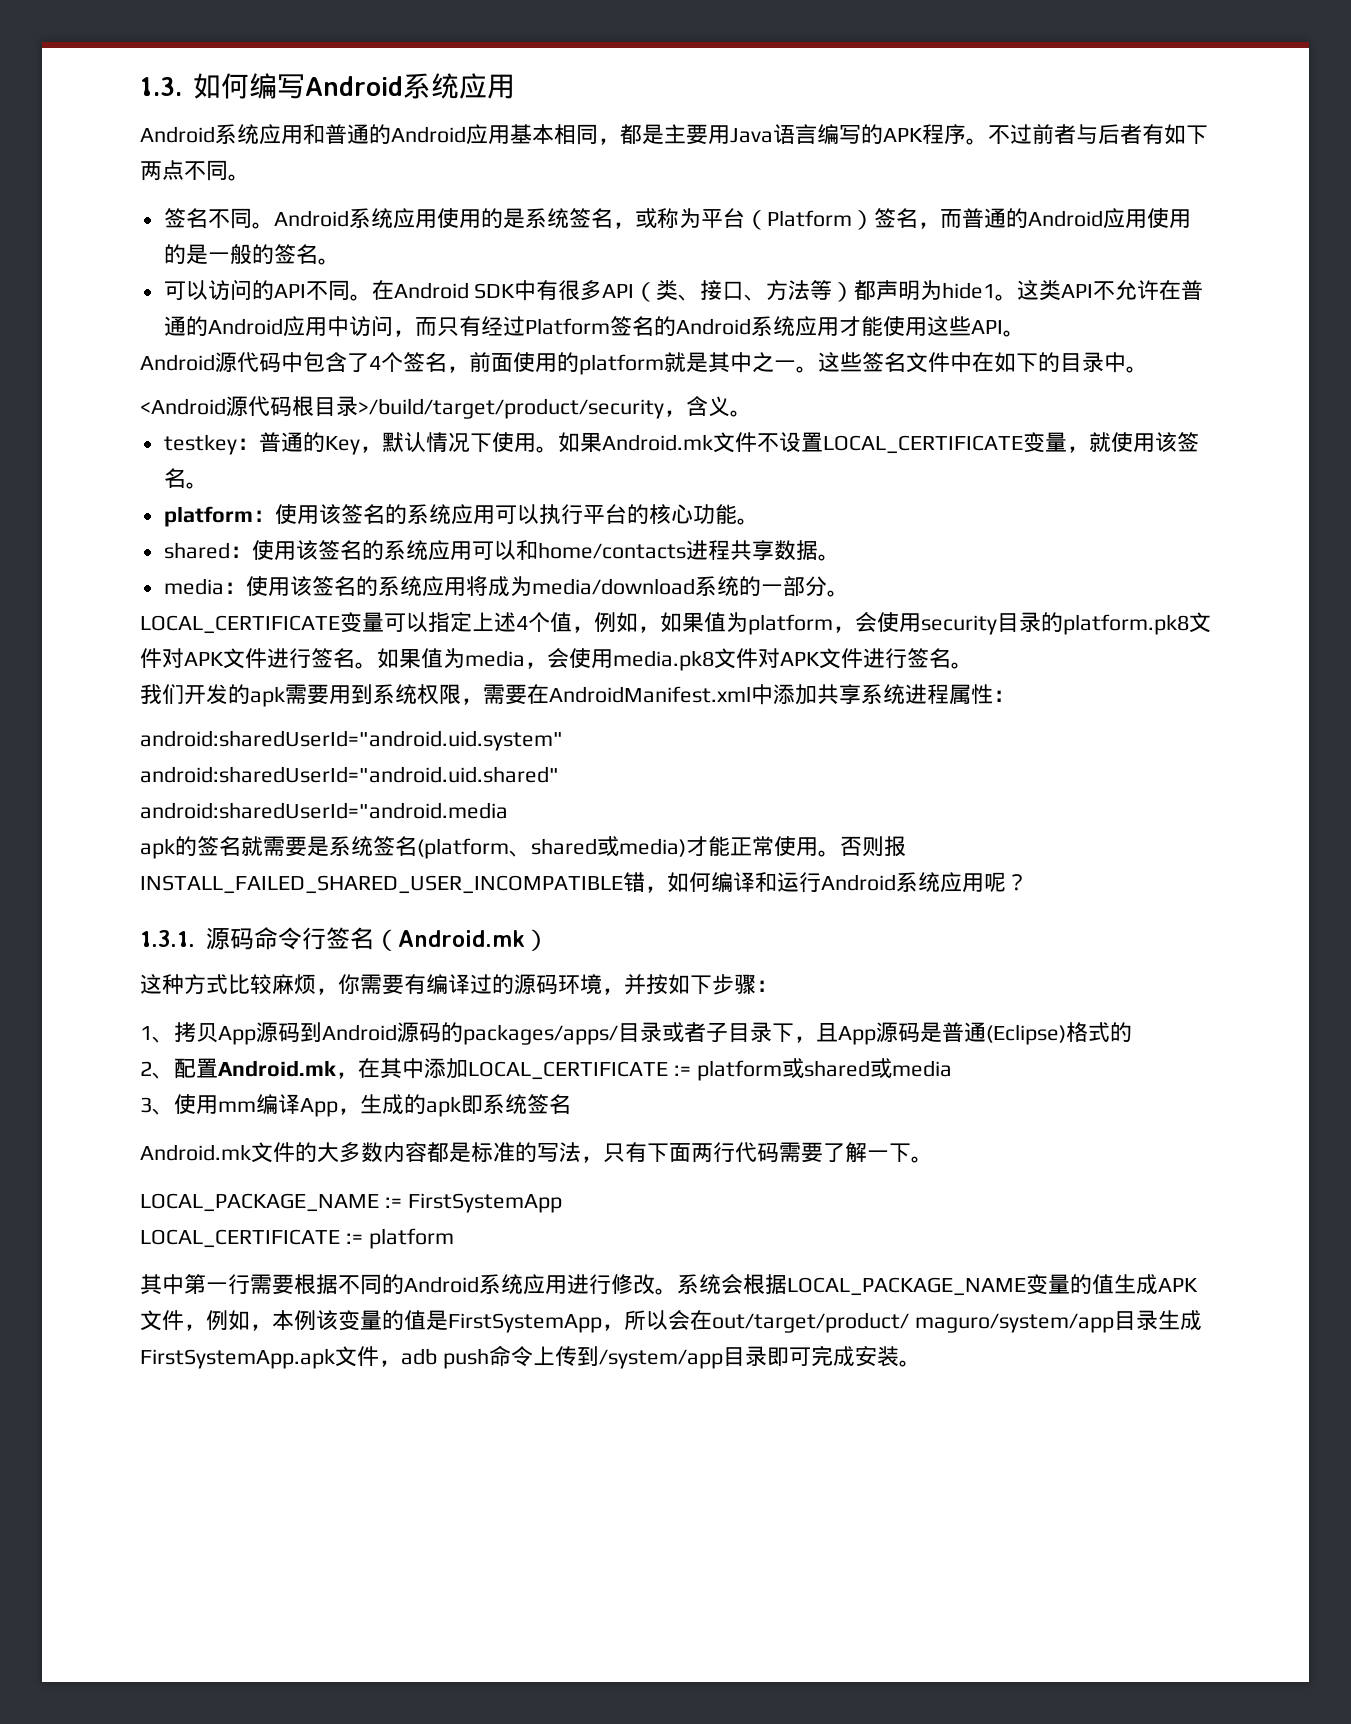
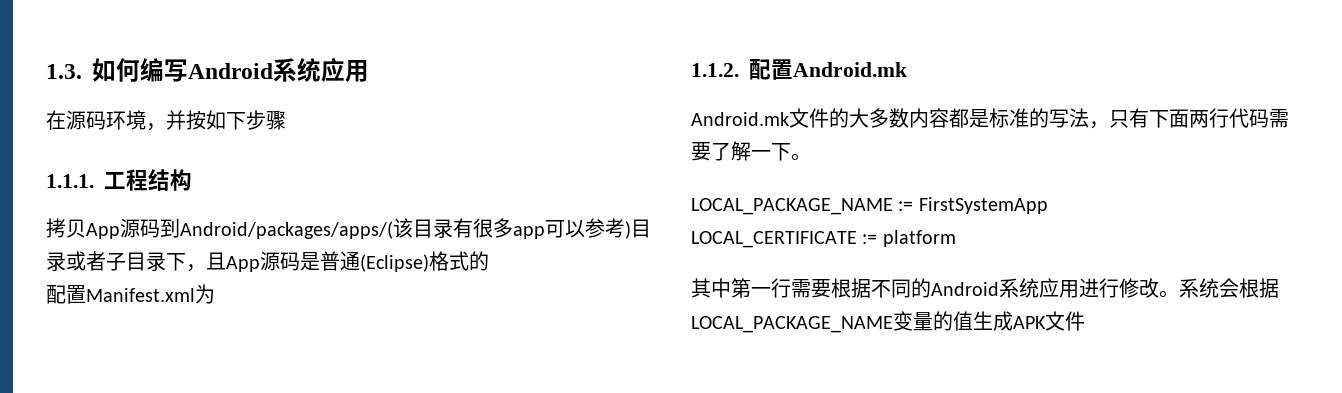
[140,123,1208,145] [140,160,250,181] [163,208,1191,230] [163,244,340,265] [163,279,1204,302] [163,315,1025,337] [140,351,1148,375] [140,396,752,419] [163,432,1199,455] [163,468,208,489] [163,504,759,527] [163,540,840,561] [163,575,849,597] [140,612,1211,635] [140,648,973,671] [140,684,1015,707] [140,730,563,751] [140,766,559,783] [140,802,508,819] [140,836,906,859] [140,872,1028,894] [140,927,549,951] [140,974,514,995] Android系统应用和普通的Android应用基本相同，都是主要用Java语言编写的APK程序。不过前者与后者有如下两点不同。 // 签名不同。Android系统应用使用的是系统签名，或称为平台（Platform）签名，而普通的Android应用使用的是一般的签名。 // 可以访问的API不同。在Android SDK中有很多API（类、接口、方法等）都声明为hide1。这类API不允许在普通的Android应用中访问，而只有经过Platform签名的Android系统应用才能使用这些API。 // Android源代码中包含了4个签名，前面使用的platform就是其中之一。这些签名文件中在如下的目录中。 // <Android源代码根目录>/build/target/product/security，含义。 // testkey：普通的Key，默认情况下使用。如果Android.mk文件不设置LOCAL_CERTIFICATE变量，就使用该签名。 // platform：使用该签名的系统应用可以执行平台的核心功能。 // shared：使用该签名的系统应用可以和home/contacts进程共享数据。 // media：使用该签名的系统应用将成为media/download系统的一部分。 // LOCAL_CERTIFICATE变量可以指定上述4个值，例如，如果值为platform，会使用security目录的platform.pk8文件对APK文件进行签名。如果值为media，会使用media.pk8文件对APK文件进行签名。 // 我们开发的apk需要用到系统权限，需要在AndroidManifest.xml中添加共享系统进程属性： // android:sharedUserId="android.uid.system" // android:sharedUserId="android.uid.shared" // android:sharedUserId="android.media // apk的签名就需要是系统签名(platform、shared或media)才能正常使用。否则报INSTALL_FAILED_SHARED_USER_INCOMPATIBLE错，如何编译和运行Android系统应用呢？ // 1.3.1.源码命令行签名（Android.mk） // 这种方式比较麻烦，你需要有编译过的 -> [46,110,66,130] 在
[756,980,778,992] [140,1026,174,1043] ： // 1、 -> [46,169,192,191] // 1.1.1.工程结构 //
[322,1022,618,1045] Android源码的packages/apps/ -> [180,218,631,239] Android/packages/apps/(该目录有很多app可以参考)
[140,1061,174,1079] 2、 -> [46,284,215,304] [691,63,739,77] 配置Manifest.xml为 // 1.1.2.
[336,1058,952,1081] [140,1094,571,1117] ，在其中添加LOCAL_CERTIFICATE := platform或shared或media // 3、使用mm编译App，生成的apk即系统签名 -> (907, 69) none
[184,1310,1202,1333] [140,1345,921,1369] ，例如，本例该变量的值是FirstSystemApp，所以会在out/target/product/ maguro/system/app目录生成FirstSystemApp.apk文件，adb push命令上传到/system/app目录即可完成安装。 -> (1085, 321) none

